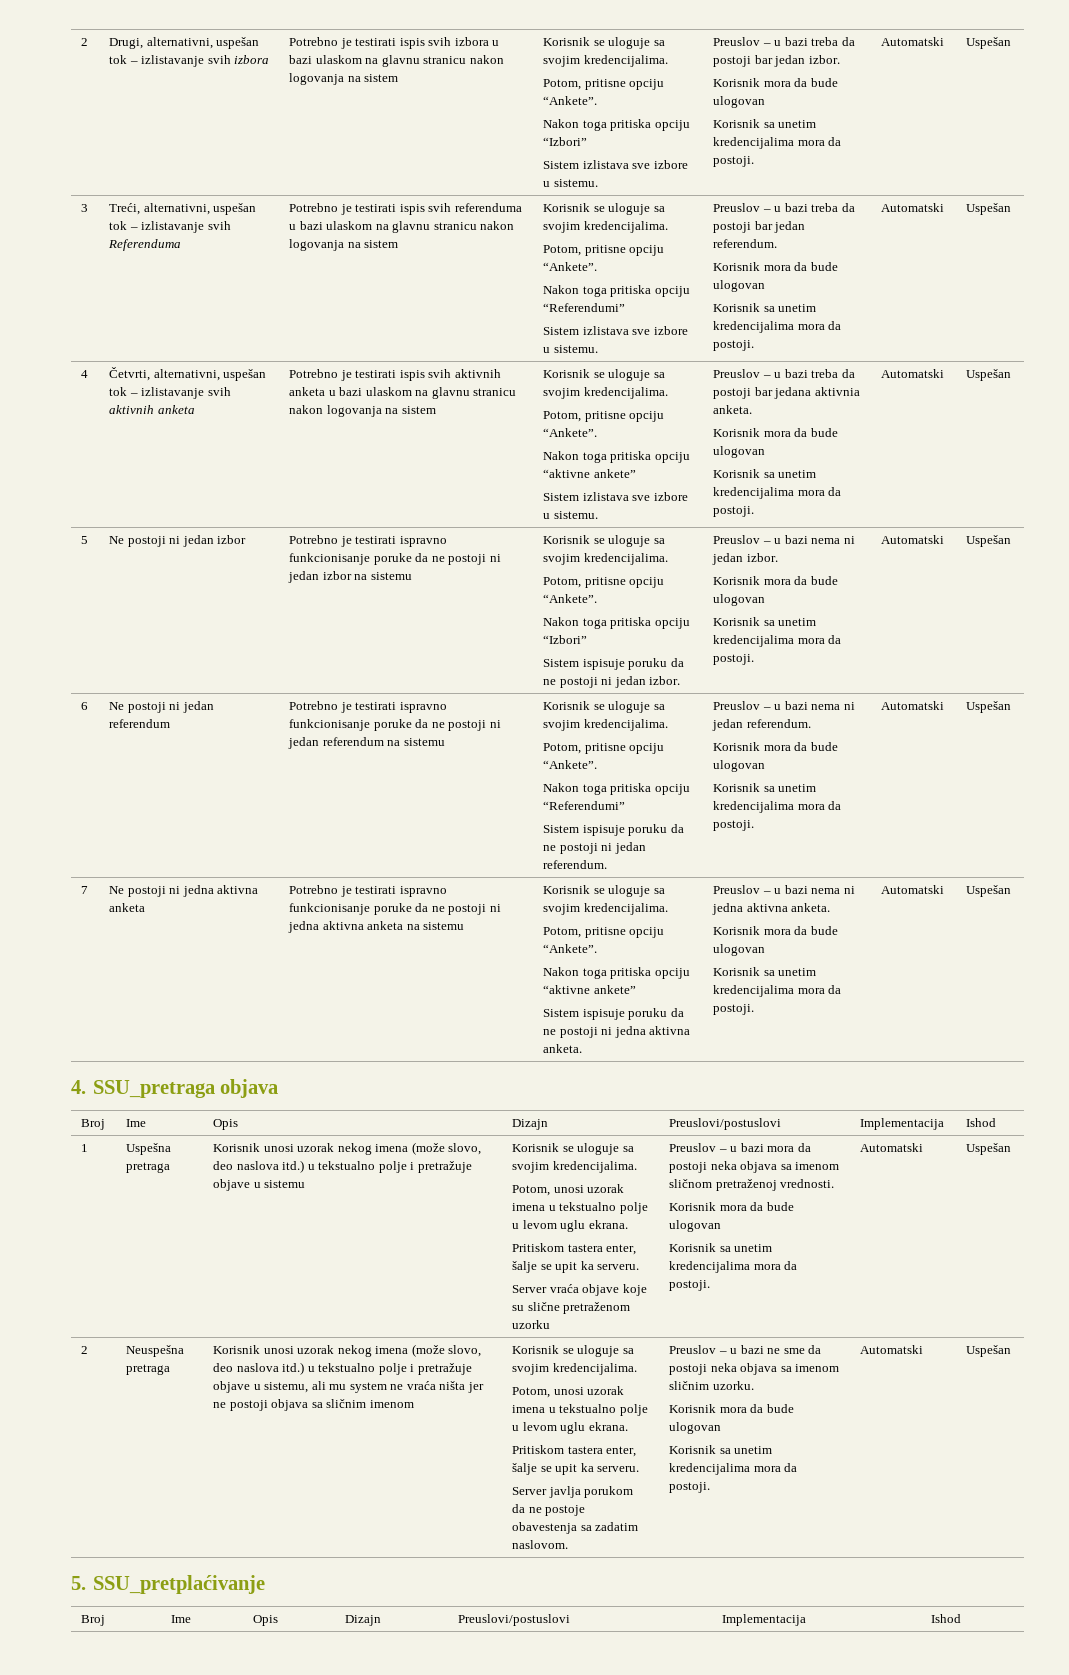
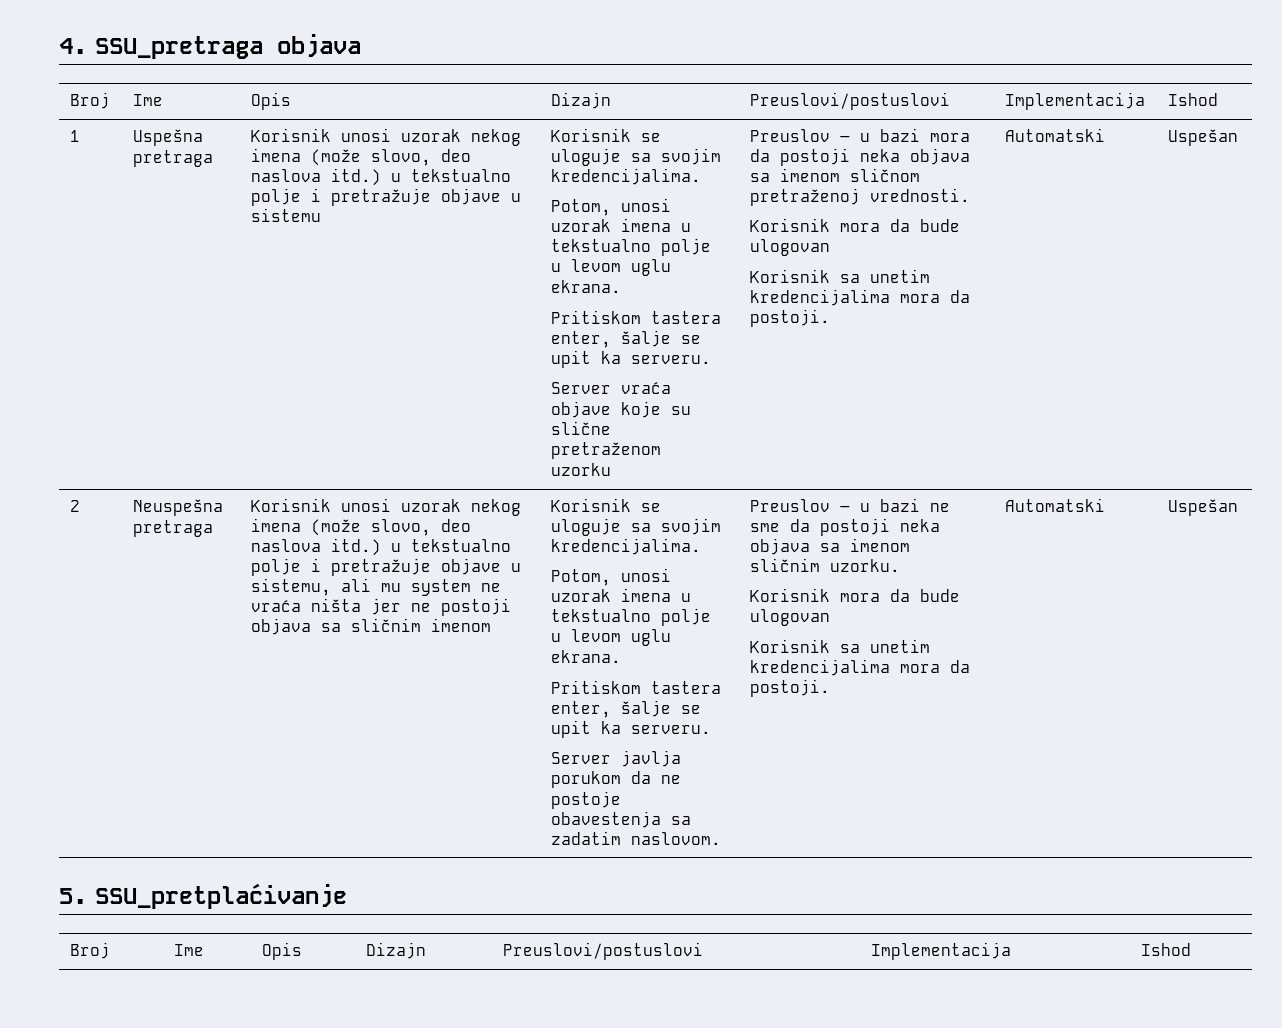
[81,38,89,46] [109,37,260,49] [109,55,270,67] [289,37,500,49] [289,55,504,67] [289,73,399,85] [543,37,665,49] [543,55,668,67] [543,79,665,90] [543,96,598,105] [543,119,690,131] [543,137,588,146] [543,160,688,169] [543,179,598,187] [713,37,855,46] [713,55,840,67] [713,78,838,87] [713,96,766,108] [713,119,817,128] [713,137,842,149] [713,156,755,167] [881,37,945,46] [966,37,1012,49] [81,204,89,212] [109,203,257,215] [109,221,231,233] [108,239,182,251] [289,203,522,215] [289,221,515,233] [289,239,399,251] [543,203,665,215] [543,221,668,233] [543,245,665,256] [543,262,598,271] [543,285,690,297] [543,303,626,312] [543,326,688,335] [543,345,598,353] [713,203,855,212] [713,221,806,233] [713,239,778,248] [713,262,838,271] [713,280,766,292] [713,303,817,312] [713,321,842,333] [713,340,755,351] [881,203,945,212] [966,203,1012,215] [81,370,89,378] [109,367,267,381] [109,387,231,399] [109,405,195,414] [289,369,501,381] [289,387,517,399] [289,405,436,417] [543,369,665,381] [543,387,668,399] [543,411,665,422] [543,428,598,437] [543,451,690,463] [543,469,636,478] [543,492,688,501] [543,511,598,519] [713,369,855,378] [713,387,860,399] [713,405,753,414] [713,428,838,437] [713,446,766,458] [713,469,817,478] [713,487,842,499] [713,506,755,517] [881,369,945,378] [966,369,1012,381] [81,536,89,544] [109,535,247,547] [289,535,447,547] [289,553,501,565] [288,571,412,583] [543,535,665,547] [543,553,668,565] [543,577,665,588] [543,594,598,603] [543,617,690,629] [543,635,588,644] [543,658,684,670] [543,676,681,688] [713,535,855,544] [712,553,778,565] [713,576,838,585] [713,594,766,606] [713,617,817,626] [713,635,842,647] [713,654,755,665] [881,535,945,544] [966,535,1012,547] [81,702,89,710] [109,701,214,713] [109,719,171,728] [289,701,447,713] [289,719,501,731] [288,737,445,749] [543,701,665,713] [543,719,668,731] [543,743,665,754] [543,760,598,769] [543,783,690,795] [543,801,626,810] [543,824,684,836] [543,842,646,854] [543,860,608,869] [713,701,855,710] [712,719,811,731] [713,742,838,751] [713,760,766,772] [713,783,817,792] [713,801,842,813] [713,820,755,831] [881,701,945,710] [966,701,1012,713] [81,886,89,894] [109,885,259,897] [109,903,146,912] [289,885,447,897] [289,903,501,915] [288,921,465,933] [543,885,665,897] [543,903,668,915] [543,927,665,938] [543,944,598,953] [543,967,690,979] [543,985,636,994] [543,1008,684,1020] [543,1026,691,1038] [543,1044,583,1053] [713,885,855,894] [712,903,831,915] [713,926,838,935] [713,944,766,956] [713,967,817,976] [713,985,842,997] [713,1004,755,1015] [881,885,945,894] [966,885,1012,897] 2 | Drugi, alternativni, uspešan tok – izlistavanje svih izbora | Potrebno je testirati ispis svih izbora u bazi ulaskom na glavnu stranicu nakon logovanja na sistem | Korisnik se uloguje sa svojim kredencijalima. // Potom, pritisne opciju “Ankete”. // Nakon toga pritiska opciju “Izbori” // Sistem izlistava sve izbore u sistemu. | Preuslov – u bazi treba da postoji bar jedan izbor. // Korisnik mora da bude ulogovan // Korisnik sa unetim kredencijalima mora da postoji. | Automatski | Uspešan // 3 | Treći, alternativni, uspešan tok – izlistavanje svih Referenduma | Potrebno je testirati ispis svih referenduma u bazi ulaskom na glavnu stranicu nakon logovanja na sistem | Korisnik se uloguje sa svojim kredencijalima. // Potom, pritisne opciju “Ankete”. // Nakon toga pritiska opciju “Referendumi” // Sistem izlistava sve izbore u sistemu. | Preuslov – u bazi treba da postoji bar jedan referendum. // Korisnik mora da bude ulogovan // Korisnik sa unetim kredencijalima mora da postoji. | Automatski | Uspešan // 4 | Četvrti, alternativni, uspešan tok – izlistavanje svih aktivnih anketa | Potrebno je testirati ispis svih aktivnih anketa u bazi ulaskom na glavnu stranicu nakon logovanja na sistem | Korisnik se uloguje sa svojim kredencijalima. // Potom, pritisne opciju “Ankete”. // Nakon toga pritiska opciju “aktivne ankete” // Sistem izlistava sve izbore u sistemu. | Preuslov – u bazi treba da postoji bar jedana aktivnia anketa. // Korisnik mora da bude ulogovan // Korisnik sa unetim kredencijalima mora da postoji. | Automatski | Uspešan // 5 | Ne postoji ni jedan izbor | Potrebno je testirati ispravno funkcionisanje poruke da ne postoji ni jedan izbor na sistemu | Korisnik se uloguje sa svojim kredencijalima. // Potom, pritisne opciju “Ankete”. // Nakon toga pritiska opciju “Izbori” // Sistem ispisuje poruku da ne postoji ni jedan izbor. | Preuslov – u bazi nema ni jedan izbor. // Korisnik mora da bude ulogovan // Korisnik sa unetim kredencijalima mora da postoji. | Automatski | Uspešan // 6 | Ne postoji ni jedan referendum | Potrebno je testirati ispravno funkcionisanje poruke da ne postoji ni jedan referendum na sistemu | Korisnik se uloguje sa svojim kredencijalima. // Potom, pritisne opciju “Ankete”. // Nakon toga pritiska opciju “Referendumi” // Sistem ispisuje poruku da ne postoji ni jedan referendum. | Preuslov – u bazi nema ni jedan referendum. // Korisnik mora da bude ulogovan // Korisnik sa unetim kredencijalima mora da postoji. | Automatski | Uspešan // 7 | Ne postoji ni jedna aktivna anketa | Potrebno je testirati ispravno funkcionisanje poruke da ne postoji ni jedna aktivna anketa na sistemu | Korisnik se uloguje sa svojim kredencijalima. // Potom, pritisne opciju “Ankete”. // Nakon toga pritiska opciju “aktivne ankete” // Sistem ispisuje poruku da ne postoji ni jedna aktivna anketa. | Preuslov – u bazi nema ni jedna aktivna anketa. // Korisnik mora da bude ulogovan // Korisnik sa unetim kredencijalima mora da postoji. | Automatski | Uspešan // -> (59, 46) none

